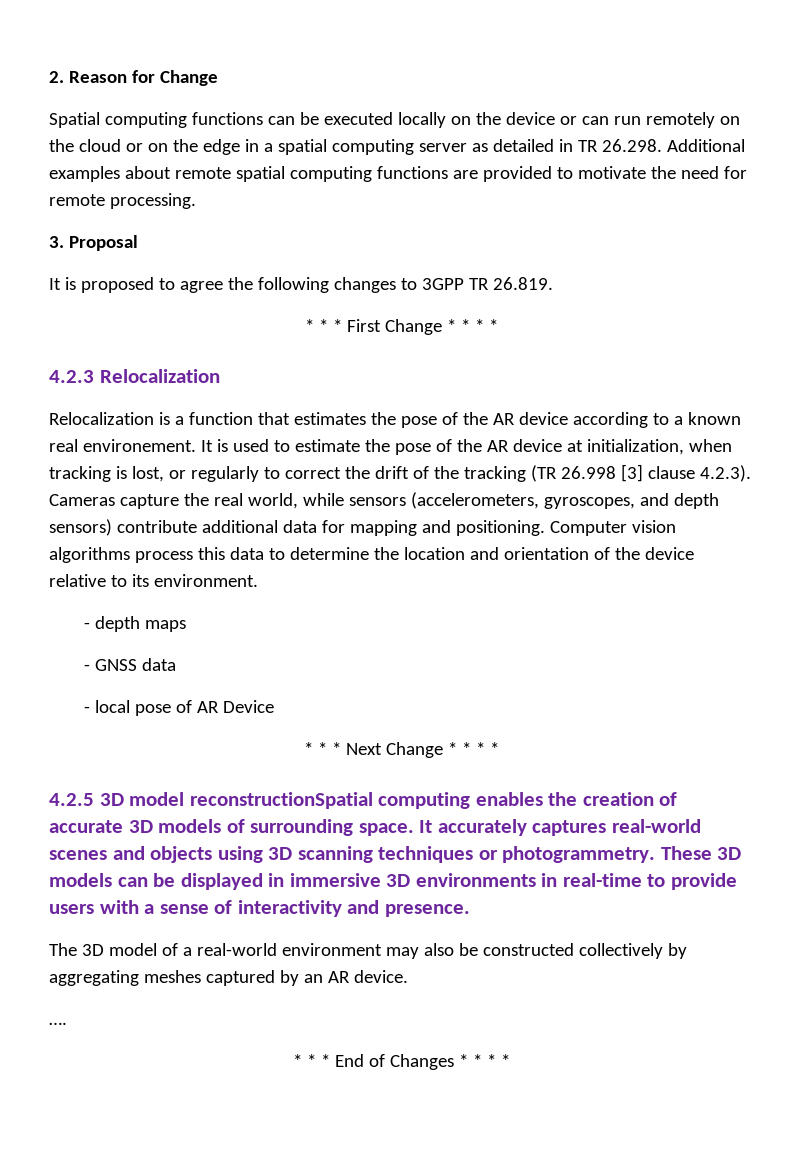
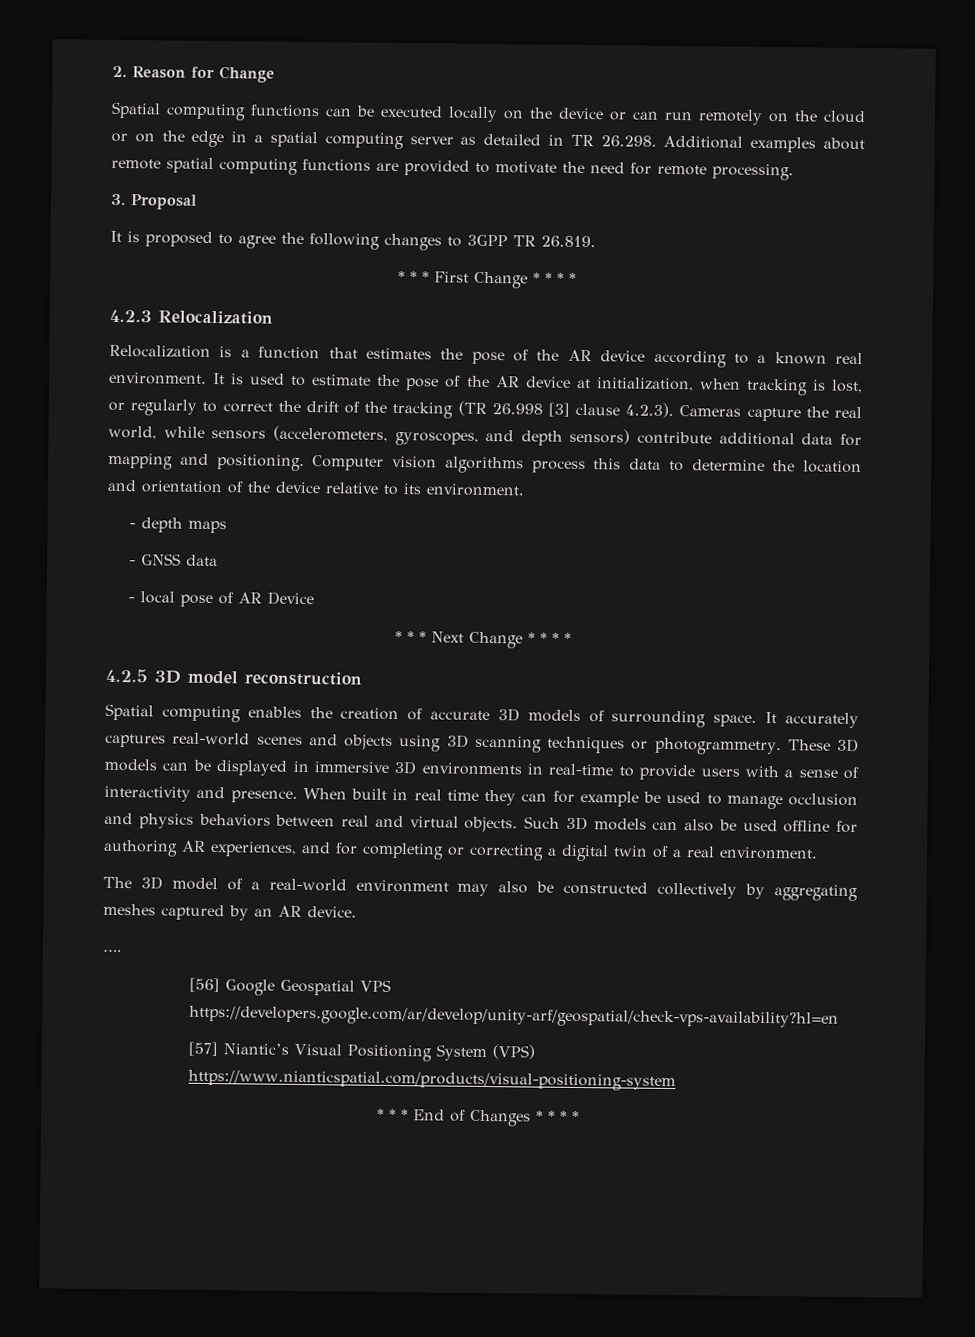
[82,439,196,452] environement. -> [109,371,207,385] environment.
[189,792,373,809] reconstructionSpatial -> [244,671,362,686] [105,703,154,721] reconstruction // Spatial
(470, 910) none -> [302,788,858,810] [104,812,858,834] [103,839,818,862] When built in real time they can for example be used to manage occlusion and physics behaviors between real and virtual objects. Such 3D models can also be used offline for authoring AR experiences, and for completing or correcting a digital twin of a real environment.
(67, 1023) none -> [188,977,391,996] [188,1005,839,1029] [187,1041,535,1062] [187,1069,676,1092] // [56] Google Geospatial VPS https://developers.google.com/ar/develop/unity-arf/geospatial/check-vps-availability?hl=en // [57] Niantic’s Visual Positioning System (VPS) https://www.nianticspatial.com/products/visual-positioning-system

